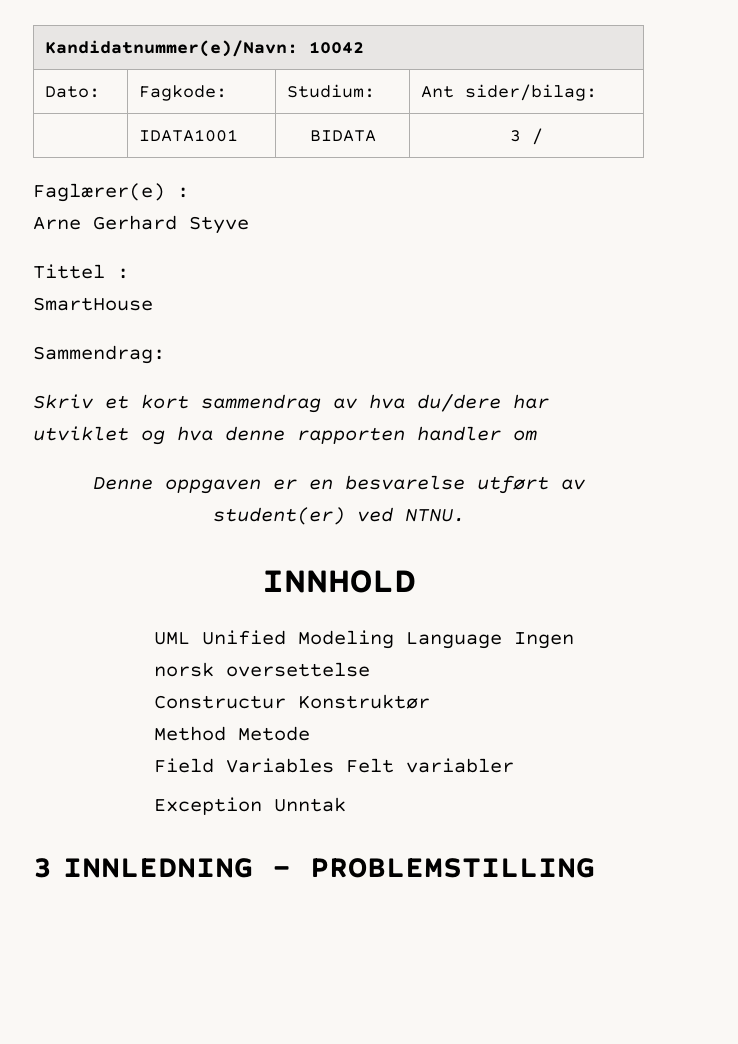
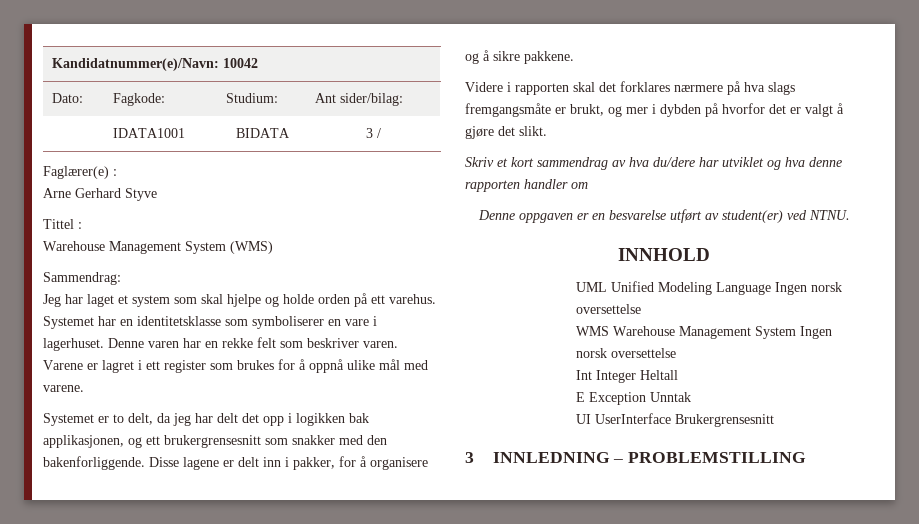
[33,297,153,311] [33,345,165,364] SmartHouse // Sammendrag: -> [43,241,273,254] [43,272,121,285] [43,293,436,307] [43,316,377,329] [43,337,398,351] [43,359,428,373] [43,385,84,392] [43,413,369,426] [43,435,387,448] [43,456,428,470] [465,50,574,64] [465,81,795,95] [465,103,844,117] [465,126,547,139] Warehouse Management System (WMS) // Sammendrag: // Jeg har laget et system som skal hjelpe og holde orden på ett varehus. Systemet har en identitetsklasse som symboliserer en vare i lagerhuset. Denne varen har en rekke felt som beskriver varen. Varene er lagret i ett register som brukes for å oppnå ulike mål med varene. // Systemet er to delt, da jeg har delt det opp i logikken bak applikasjonen, og ett brukergrensesnitt som snakker med den bakenforliggende. Disse lagene er delt inn i pakker, for å organisere og å sikre pakkene. // Videre i rapporten skal det forklares nærmere på hva slags fremgangsmåte er brukt, og mer i dybden på hvorfor det er valgt å gjøre det slikt.
[154,694,431,709] [154,726,311,741] [154,758,515,773] Constructur Konstruktør // Method Metode // Field Variables Felt variabler // -> [575,326,832,339] [575,348,676,358] [575,370,678,383] [575,392,585,402] WMS Warehouse Management System Ingen norsk oversettelse // Int Integer Heltall // E
(347, 804) none -> [575,413,774,427] // UI UserInterface Brukergrensesnitt

